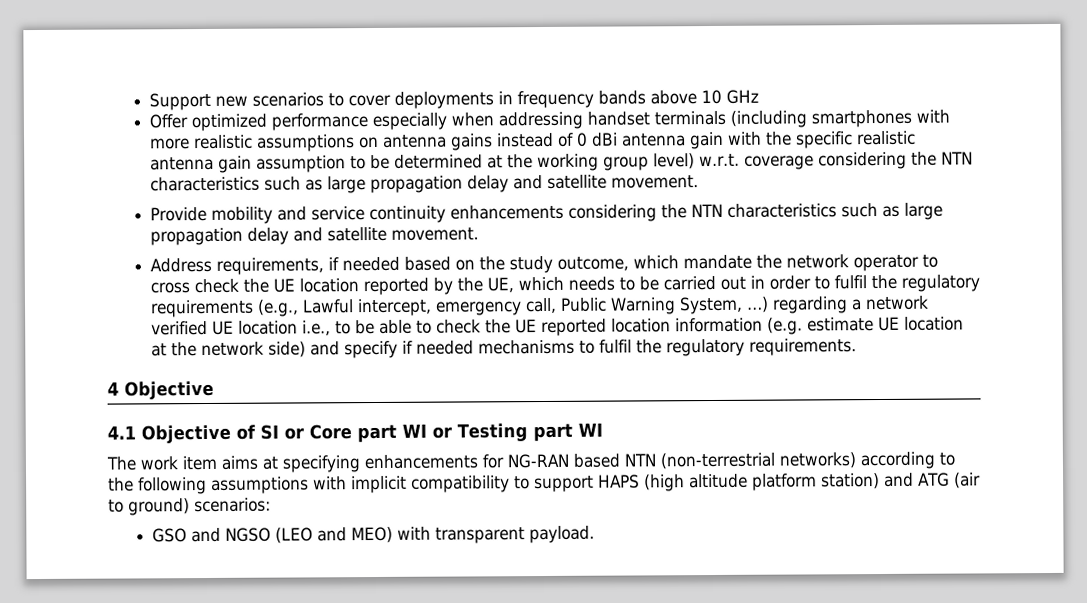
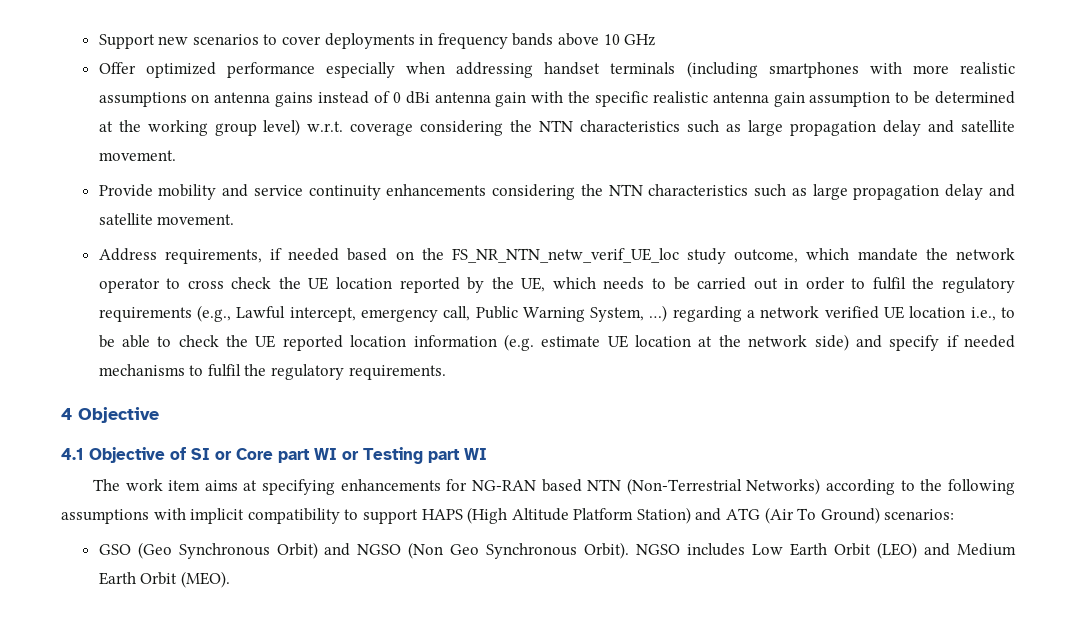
(505, 263) none -> [451,248,679,263] FS_NR_NTN_netw_verif_UE_loc
[660,452,856,470] (non-terrestrial networks) -> [626,478,821,495] (Non-Terrestrial Networks)
[644,472,981,492] [108,497,271,516] [151,525,595,544] (high altitude platform station) and ATG (air to ground) scenarios: // GSO and NGSO (LEO and MEO) with transparent payload. -> [467,507,955,524] [98,542,1016,559] [98,571,230,588] (High Altitude Platform Station) and ATG (Air To Ground) scenarios: // GSO (Geo Synchronous Orbit) and NGSO (Non Geo Synchronous Orbit). NGSO includes Low Earth Orbit (LEO) and Medium Earth Orbit (MEO).

